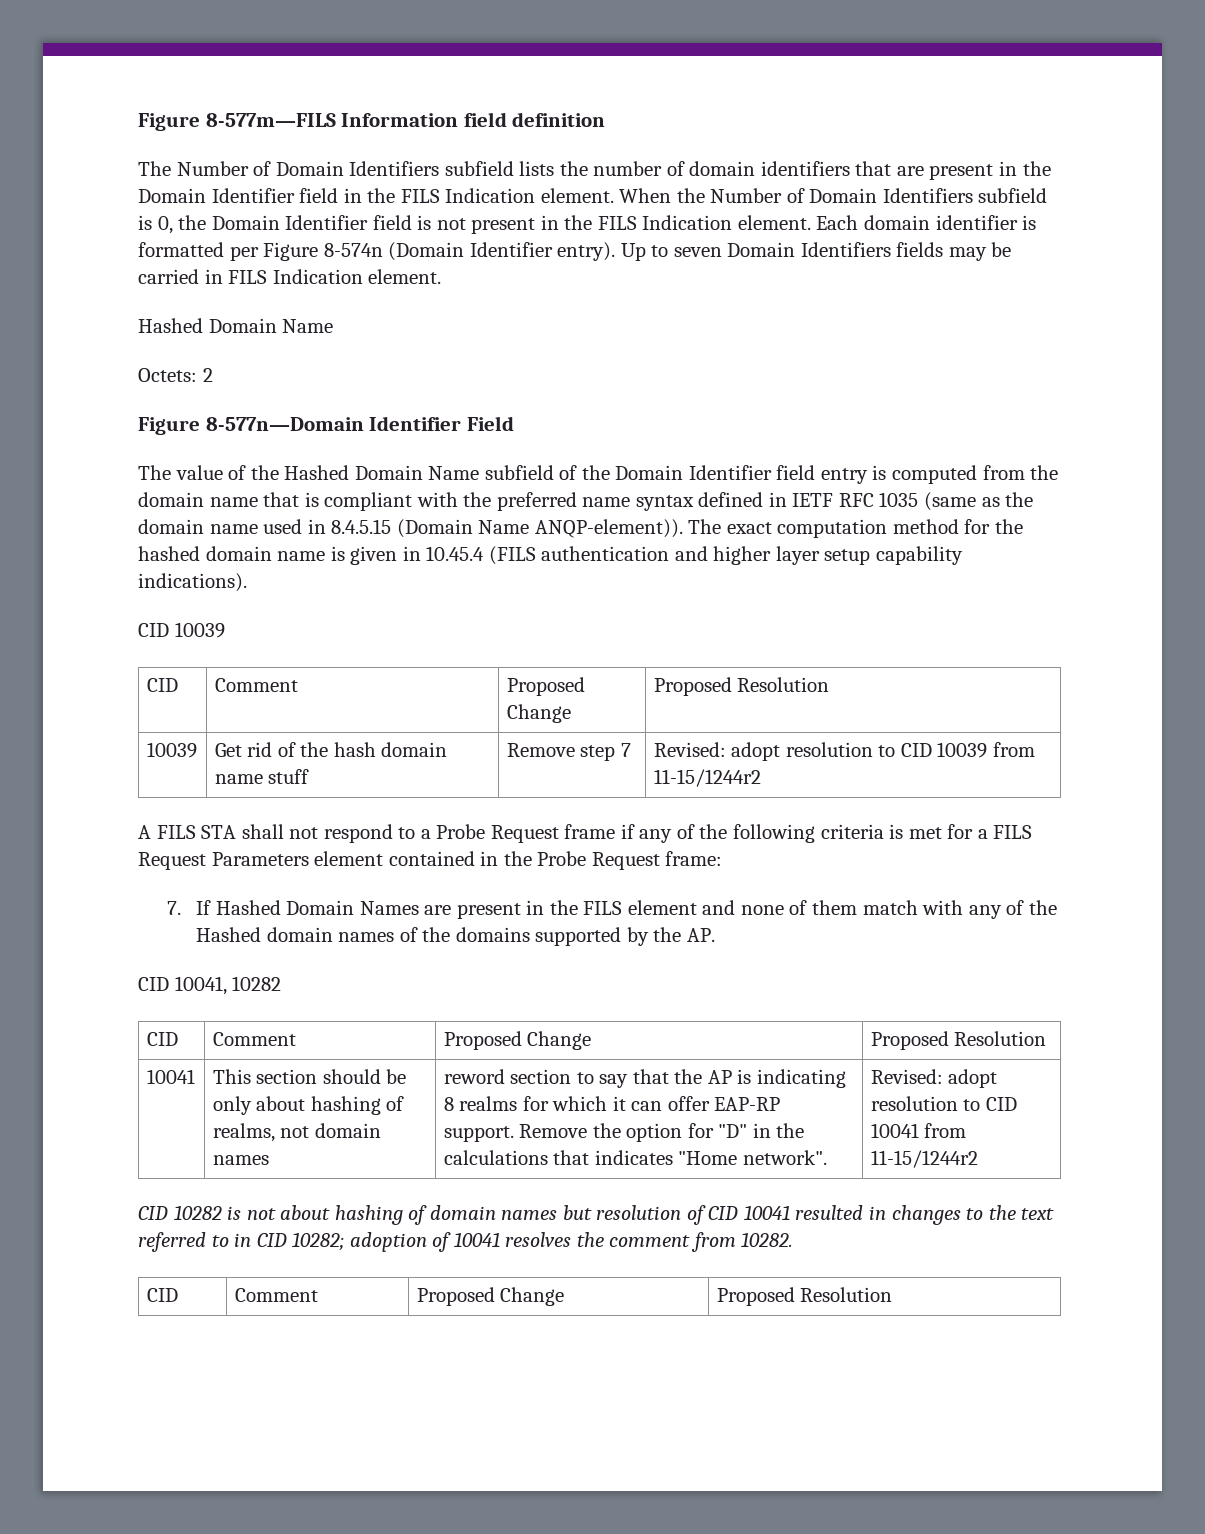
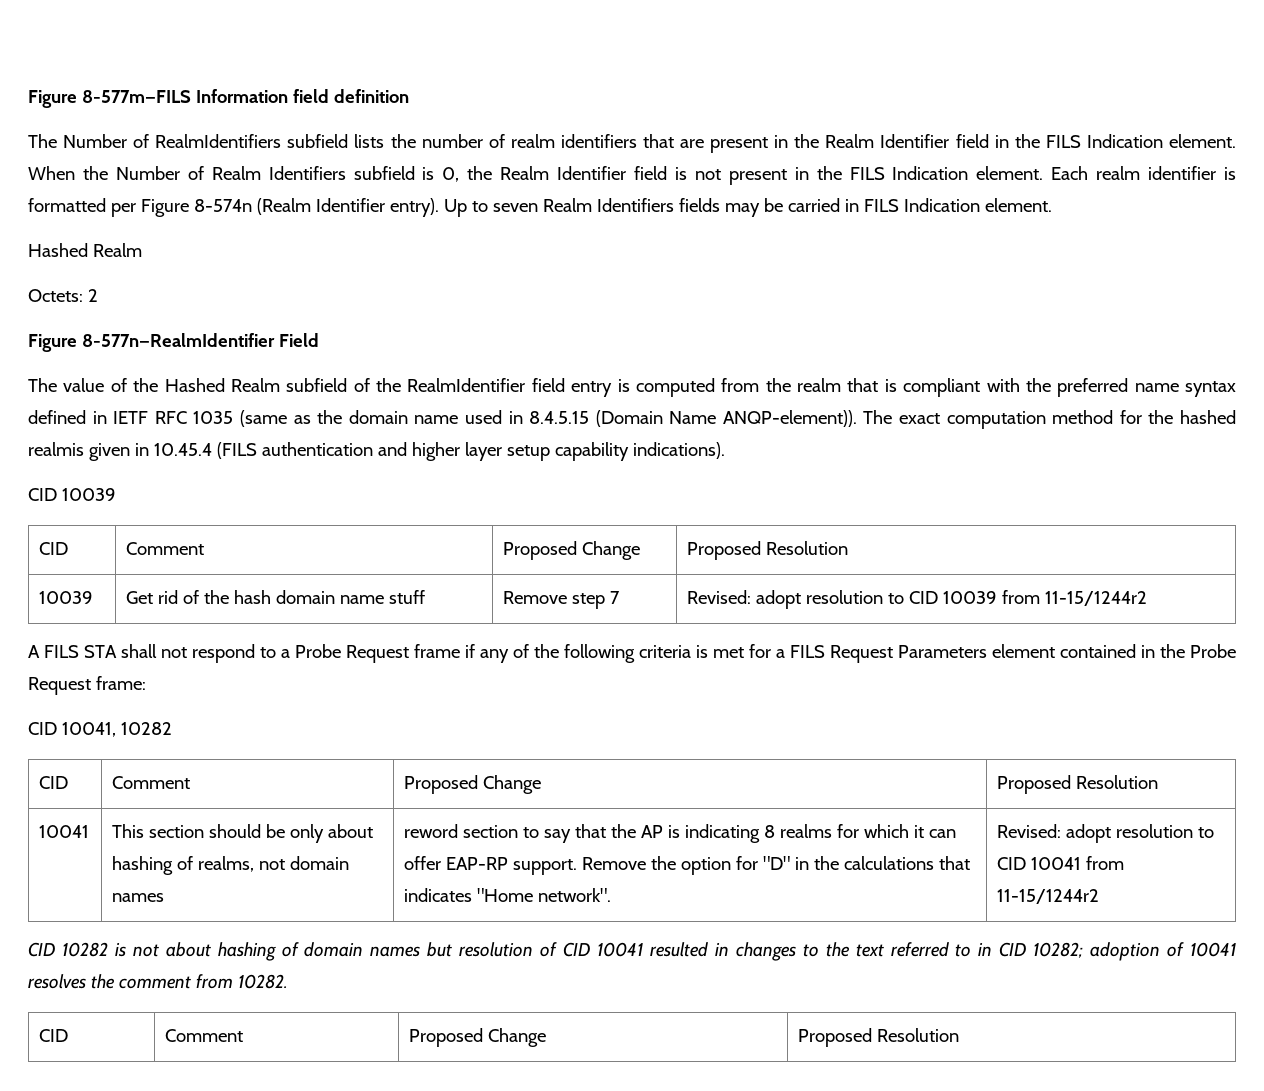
[275,161,440,176] Domain Identifiers -> [155,134,282,148] RealmIdentifiers
[689,161,756,176] domain -> [510,134,555,148] realm
[138,188,206,203] Domain -> [825,134,875,148] Realm
[809,188,878,203] Domain -> [211,166,261,180] Realm
[211,215,280,230] Domain -> [500,166,550,180] Realm
[864,215,931,230] domain -> [1096,166,1141,180] realm
[388,242,465,261] (Domain -> [256,198,311,215] (Realm
[727,242,796,257] Domain -> [542,198,592,212] Realm
[208,318,334,333] Domain Name -> [92,243,142,257] Realm
[205,416,462,431] 8-577n—Domain Identifier -> [81,333,275,347] 8-577n—RealmIdentifier
[354,465,480,480] Domain Name -> [230,378,280,392] Realm
[615,465,772,480] Domain Identifier -> [407,378,526,392] RealmIdentifier
[138,492,258,507] domain name -> [797,378,841,392] realm
[205,546,345,561] domain name is -> [28,442,84,456] realmis
[167,900,1057,919] [196,927,715,946] // 7. If Hashed Domain Names are present in the FILS element and none of them match with any of the Hashed domain names of the domains supported by the AP. -> (146, 683) none

